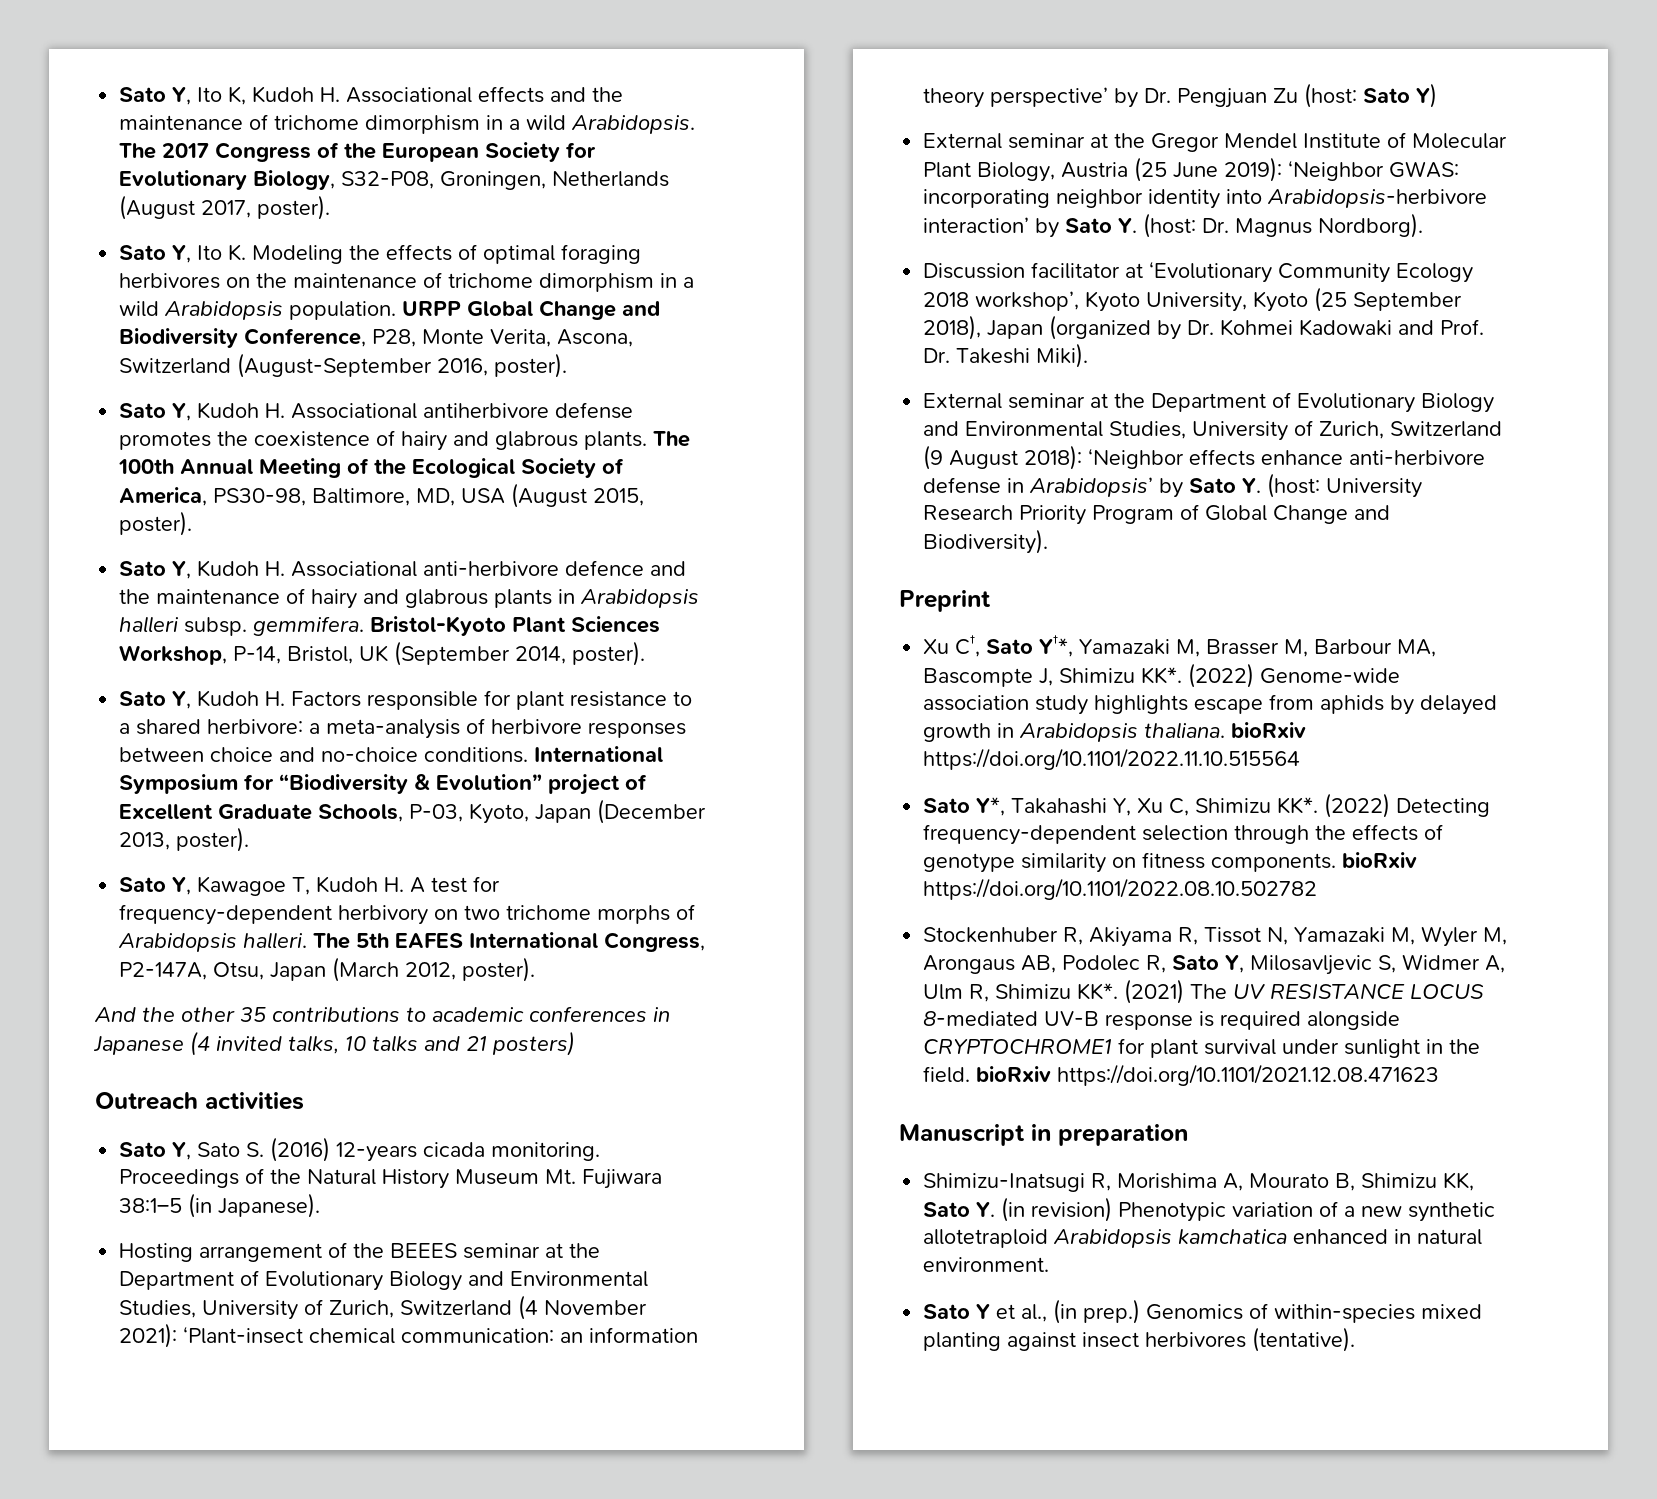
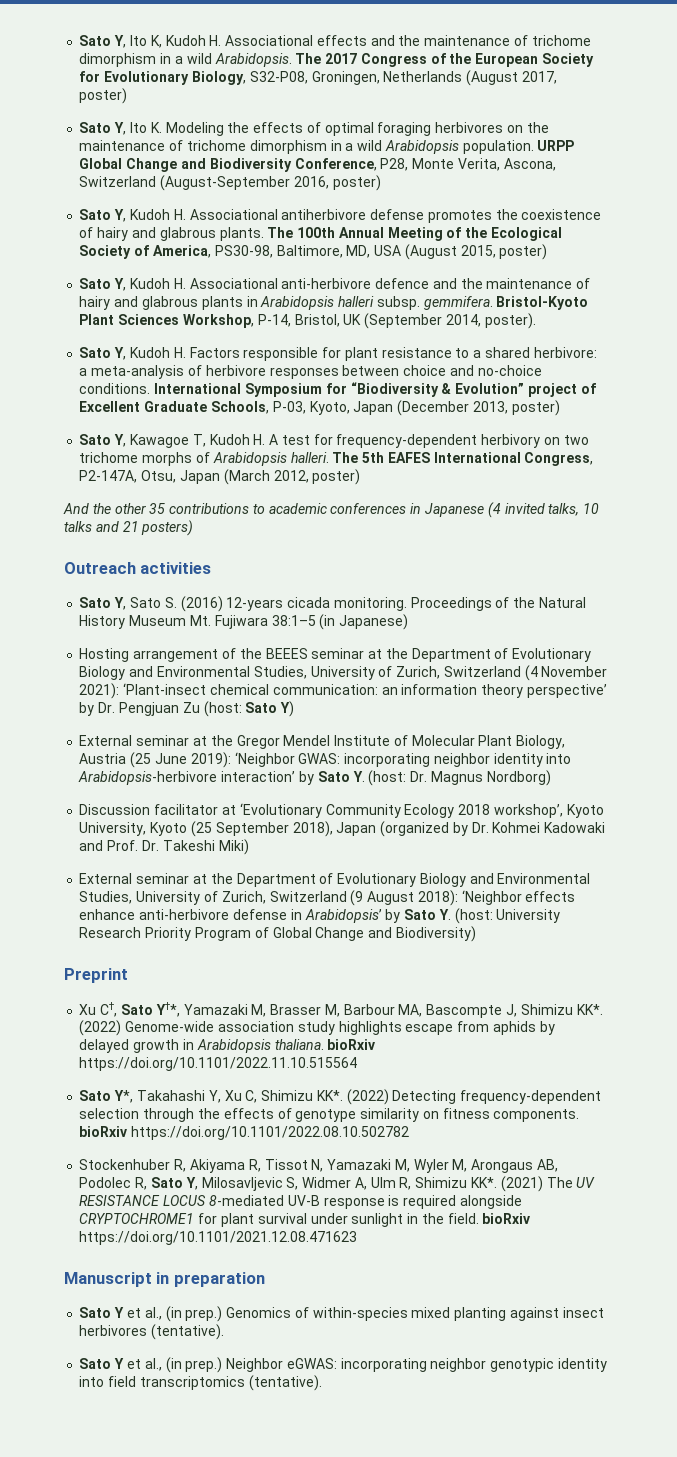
[257,195,331,220] poster). -> [79,88,128,104] poster)
[494,353,568,378] poster). -> [332,175,381,191] poster)
[119,511,193,536] poster). -> [499,244,548,260] poster)
[176,827,250,852] poster). -> [511,400,560,416] poster)
[462,957,536,982] poster). -> [312,469,361,485] poster)
[218,1193,321,1218] Japanese). -> [339,614,409,630] Japanese)
[1318,213,1424,238] Nordborg). -> [486,770,551,786] Nordborg)
[1036,343,1089,368] Miki). -> [218,839,249,855] Miki)
[923,529,1049,554] Biodiversity). -> [395,926,476,942] Biodiversity)
[923,1172,1475,1192] [923,1197,1496,1222] [923,1229,1483,1248] [923,1257,1050,1272] // Shimizu-Inatsugi R, Morishima A, Mourato B, Shimizu KK, Sato Y. (in revision) Phenotypic variation of a new synthetic allotetraploid Arabidopsis kamchatica enhanced in natural environment. -> (265, 1279) none
(1356, 1339) none -> [79,1357,607,1373] [79,1375,322,1391] // Sato Y et al., (in prep.) Neighbor eGWAS: incorporating neighbor genotypic identity into field transcriptomics (tentative).

